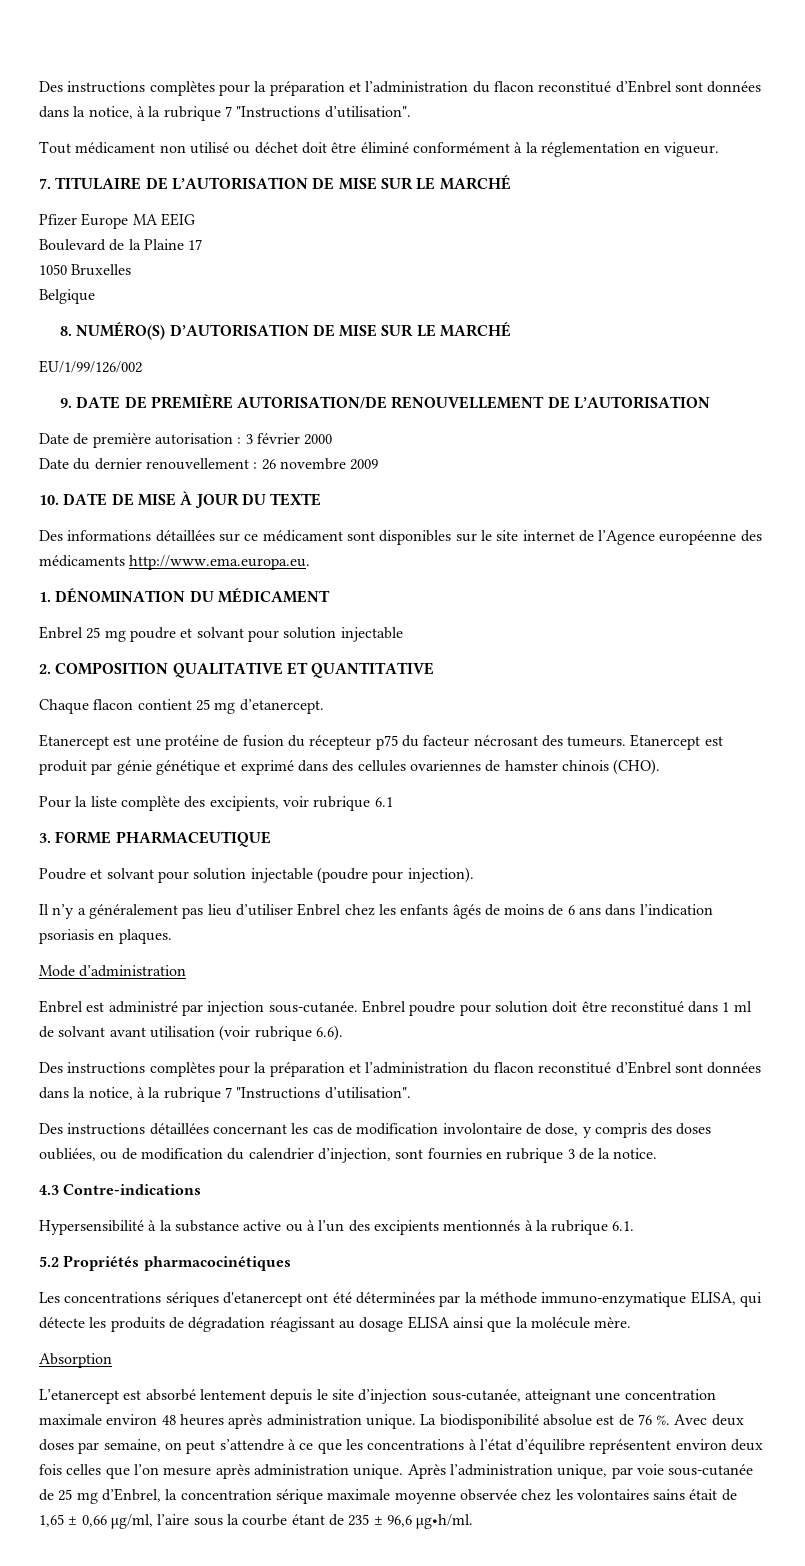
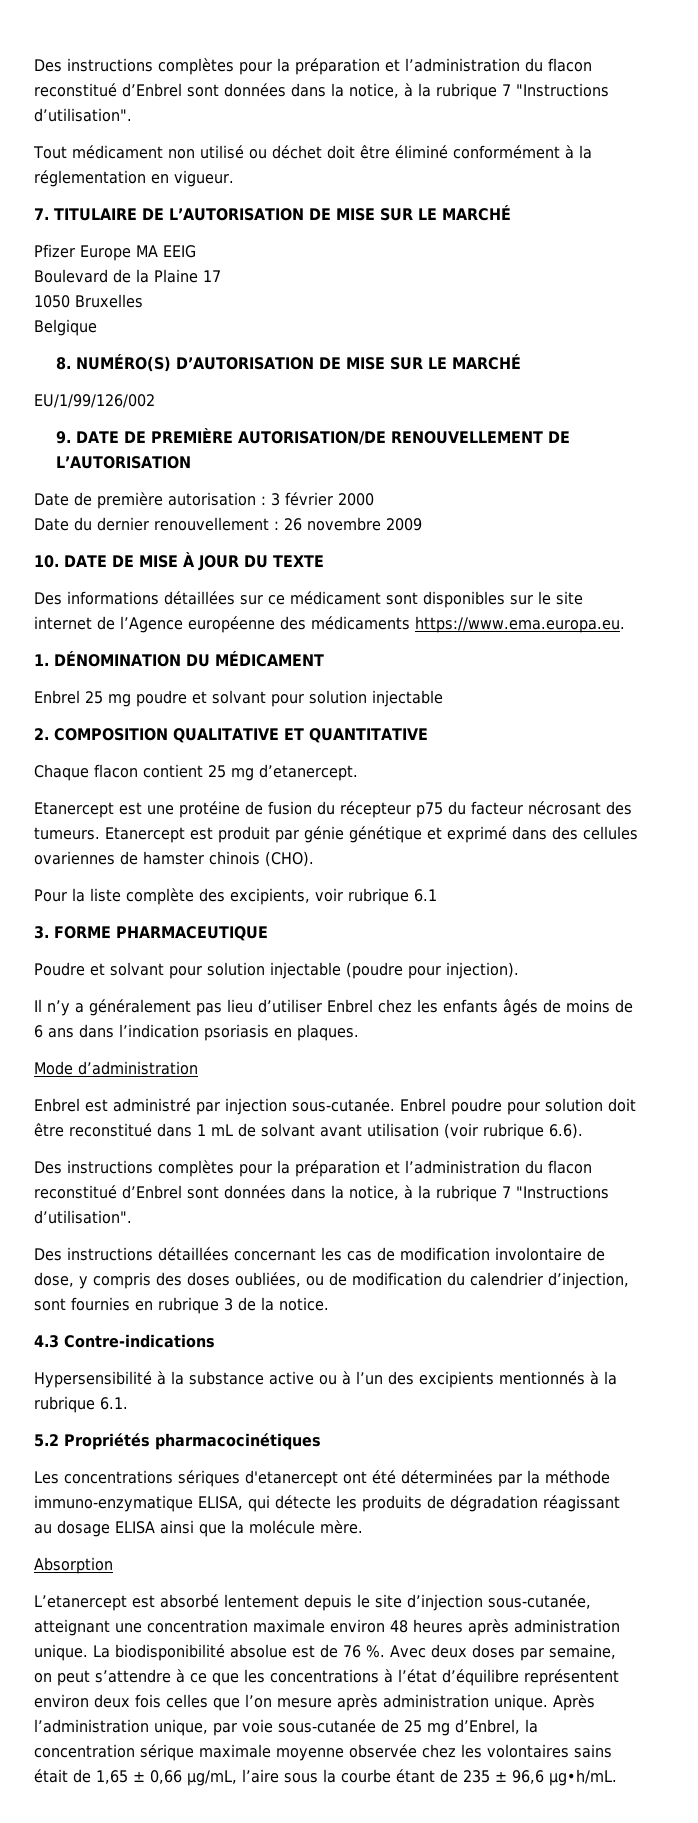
[129,555,311,570] http://www.ema.europa.eu. -> [415,616,625,633] https://www.ema.europa.eu.
[733,1001,752,1012] ml -> [211,1124,233,1136] mL
[110,1514,153,1529] μg/ml, -> [187,1770,237,1786] μg/mL,
[416,1514,474,1529] μg•h/ml. -> [549,1769,617,1786] μg•h/mL.

